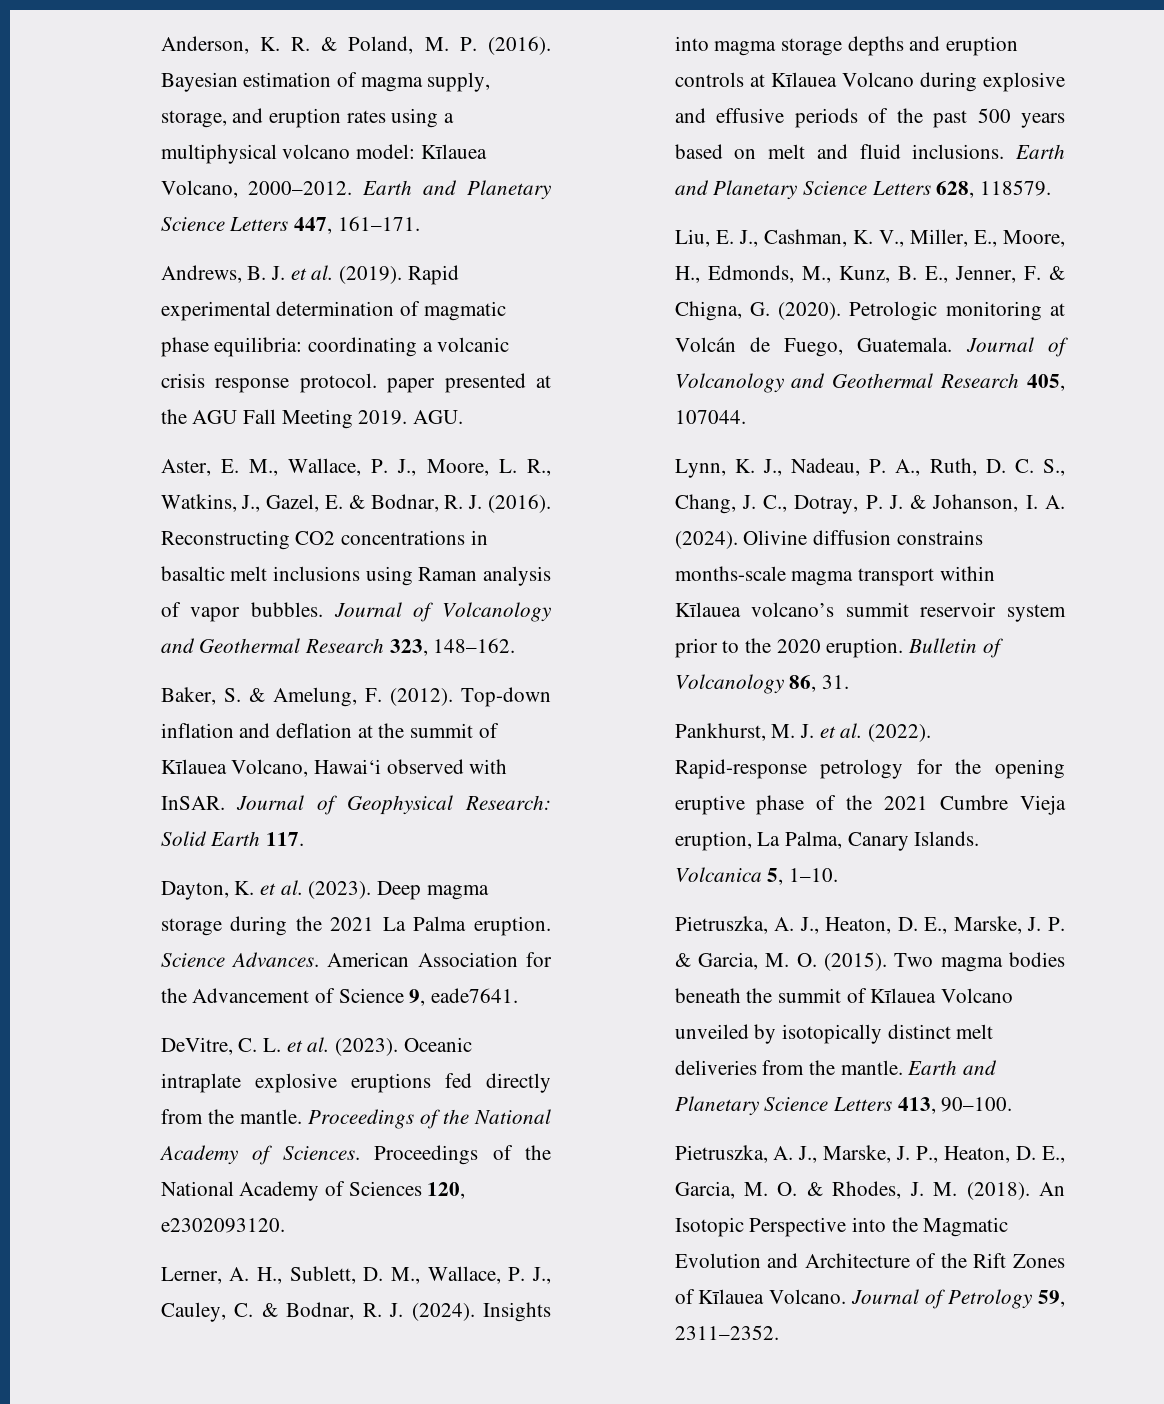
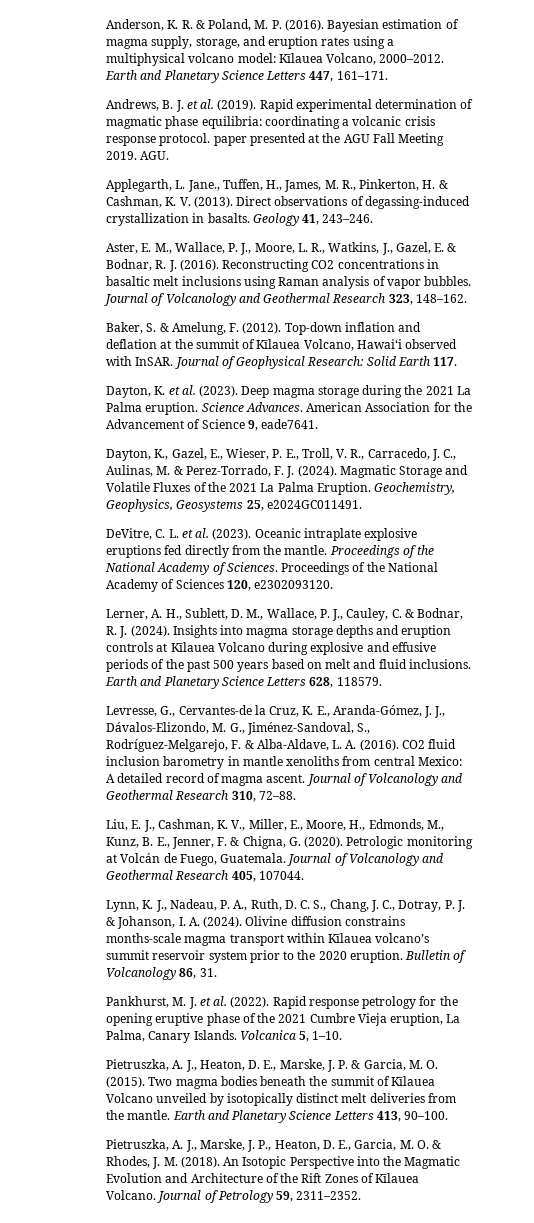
(463, 417) none -> [106,179,448,192] [106,196,470,209] [106,213,374,226] // Applegarth, L. Jane., Tuffen, H., James, M. R., Pinkerton, H. & Cashman, K. V. (2013). Direct observations of degassing-induced crystallization in basalts. Geology 41, 243–246.
(518, 995) none -> [106,448,457,461] [106,465,469,478] [106,482,456,495] [106,499,362,512] // Dayton, K., Gazel, E., Wieser, P. E., Troll, V. R., Carracedo, J. C., Aulinas, M. & Perez-Torrado, F. J. (2024). Magmatic Storage and Volatile Fluxes of the 2021 La Palma Eruption. Geochemistry, Geophysics, Geosystems 25, e2024GC011491.
(1051, 188) none -> [106,705,446,718] [106,722,371,735] [106,739,457,752] [106,756,462,769] [106,773,463,786] [106,790,296,802] // Levresse, G., Cervantes-de la Cruz, K. E., Aranda-Gómez, J. J., Dávalos-Elizondo, M. G., Jiménez-Sandoval, S., Rodríguez-Melgarejo, F. & Alba-Aldave, L. A. (2016). CO2 fluid inclusion barometry in mantle xenoliths from central Mexico: A detailed record of magma ascent. Journal of Volcanology and Geothermal Research 310, 72–88.
[674,759,807,779] Rapid-response -> [272,996,359,1009] Rapid response

